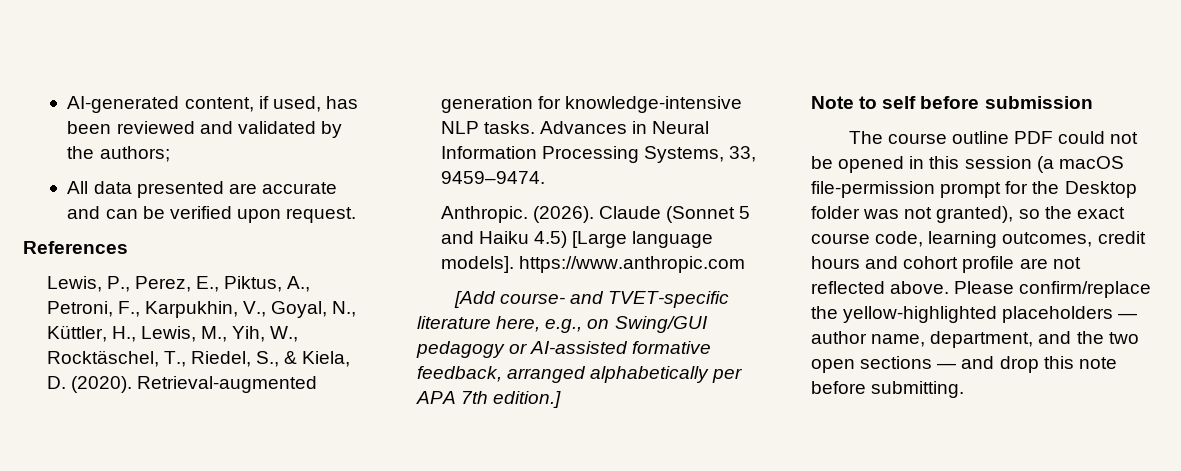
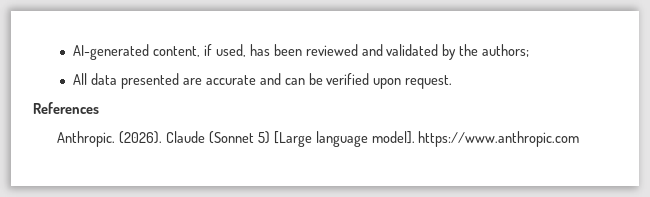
[46,276,311,292] [46,301,357,318] [46,325,299,342] [46,350,351,367] [46,376,317,393] [440,96,742,113] [440,121,710,134] [440,146,756,163] [440,171,545,184] // Lewis, P., Perez, E., Piktus, A., Petroni, F., Karpukhin, V., Goyal, N., Küttler, H., Lewis, M., Yih, W., Rocktäschel, T., Riedel, S., & Kiela, D. (2020). Retrieval-augmented generation for knowledge-intensive NLP tasks. Advances in Neural Information Processing Systems, 33, 9459–9474. -> (99, 108) none
[739,206,751,219] [440,231,567,248] 5 and Haiku 4.5) -> [257,131,270,144] 5)
[440,256,514,273] models]. -> [371,131,415,144] model].
[453,291,730,308] [417,316,708,333] [416,341,712,358] [417,366,743,383] [416,391,562,408] [811,96,1093,109] [848,131,1139,144] [811,156,1124,173] [811,181,1137,198] [811,206,1125,223] [811,231,1146,248] [811,256,1081,273] [811,281,1152,298] [811,306,1138,323] [811,331,1139,348] [811,356,1117,373] [811,381,965,398] // [Add course- and TVET-specific literature here, e.g., on Swing/GUI pedagogy or AI-assisted formative feedback, arranged alphabetically per APA 7th edition.] // Note to self before submission // The course outline PDF could not be opened in this session (a macOS file-permission prompt for the Desktop folder was not granted), so the exact course code, learning outcomes, credit hours and cohort profile are not reflected above. Please confirm/replace the yellow-highlighted placeholders — author name, department, and the two open sections — and drop this note before submitting. -> (580, 139) none

